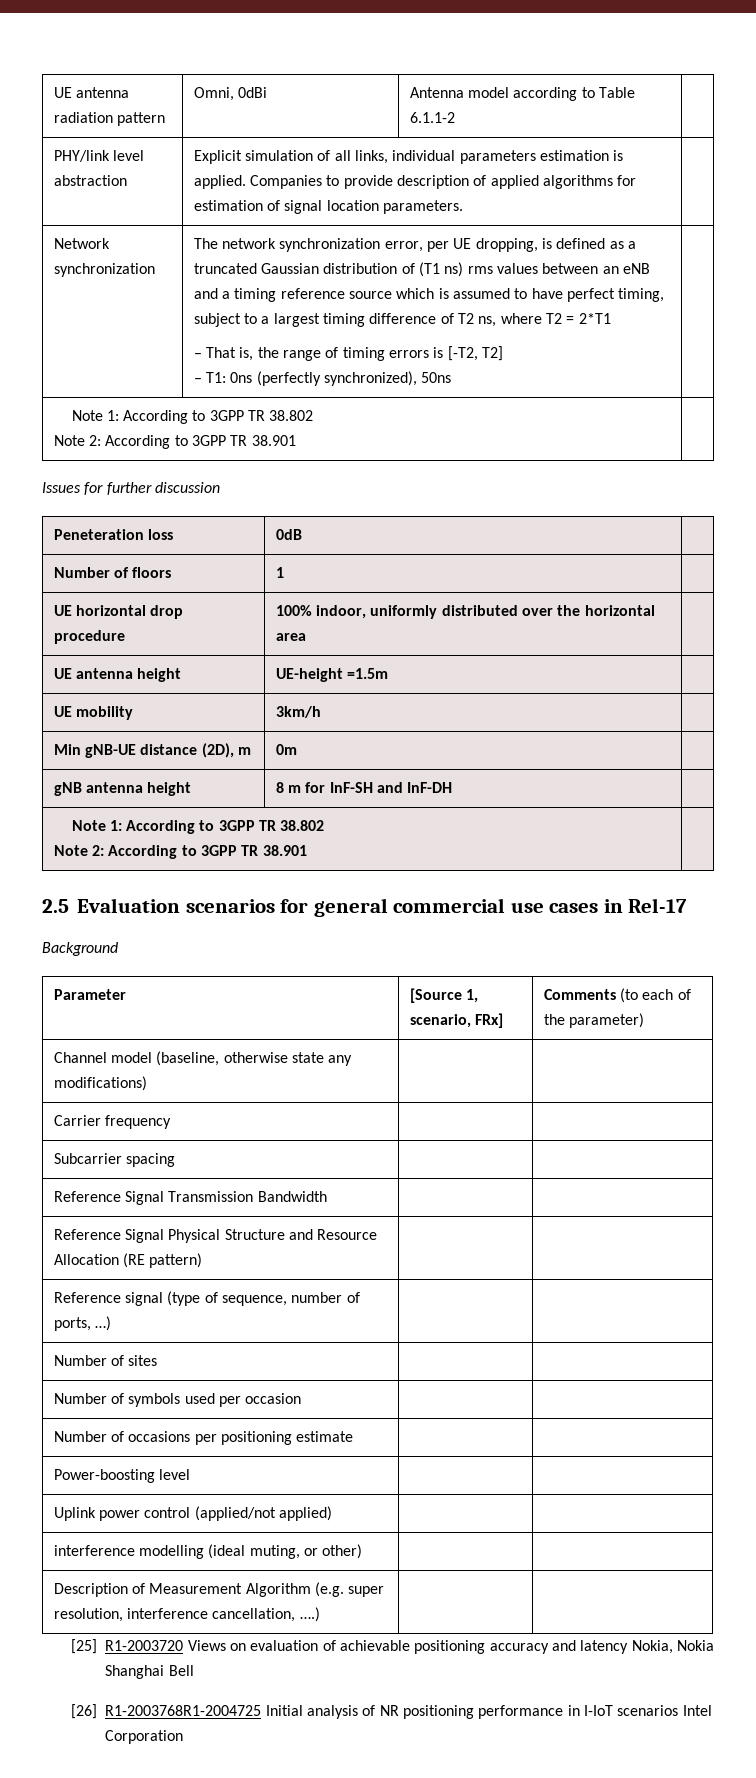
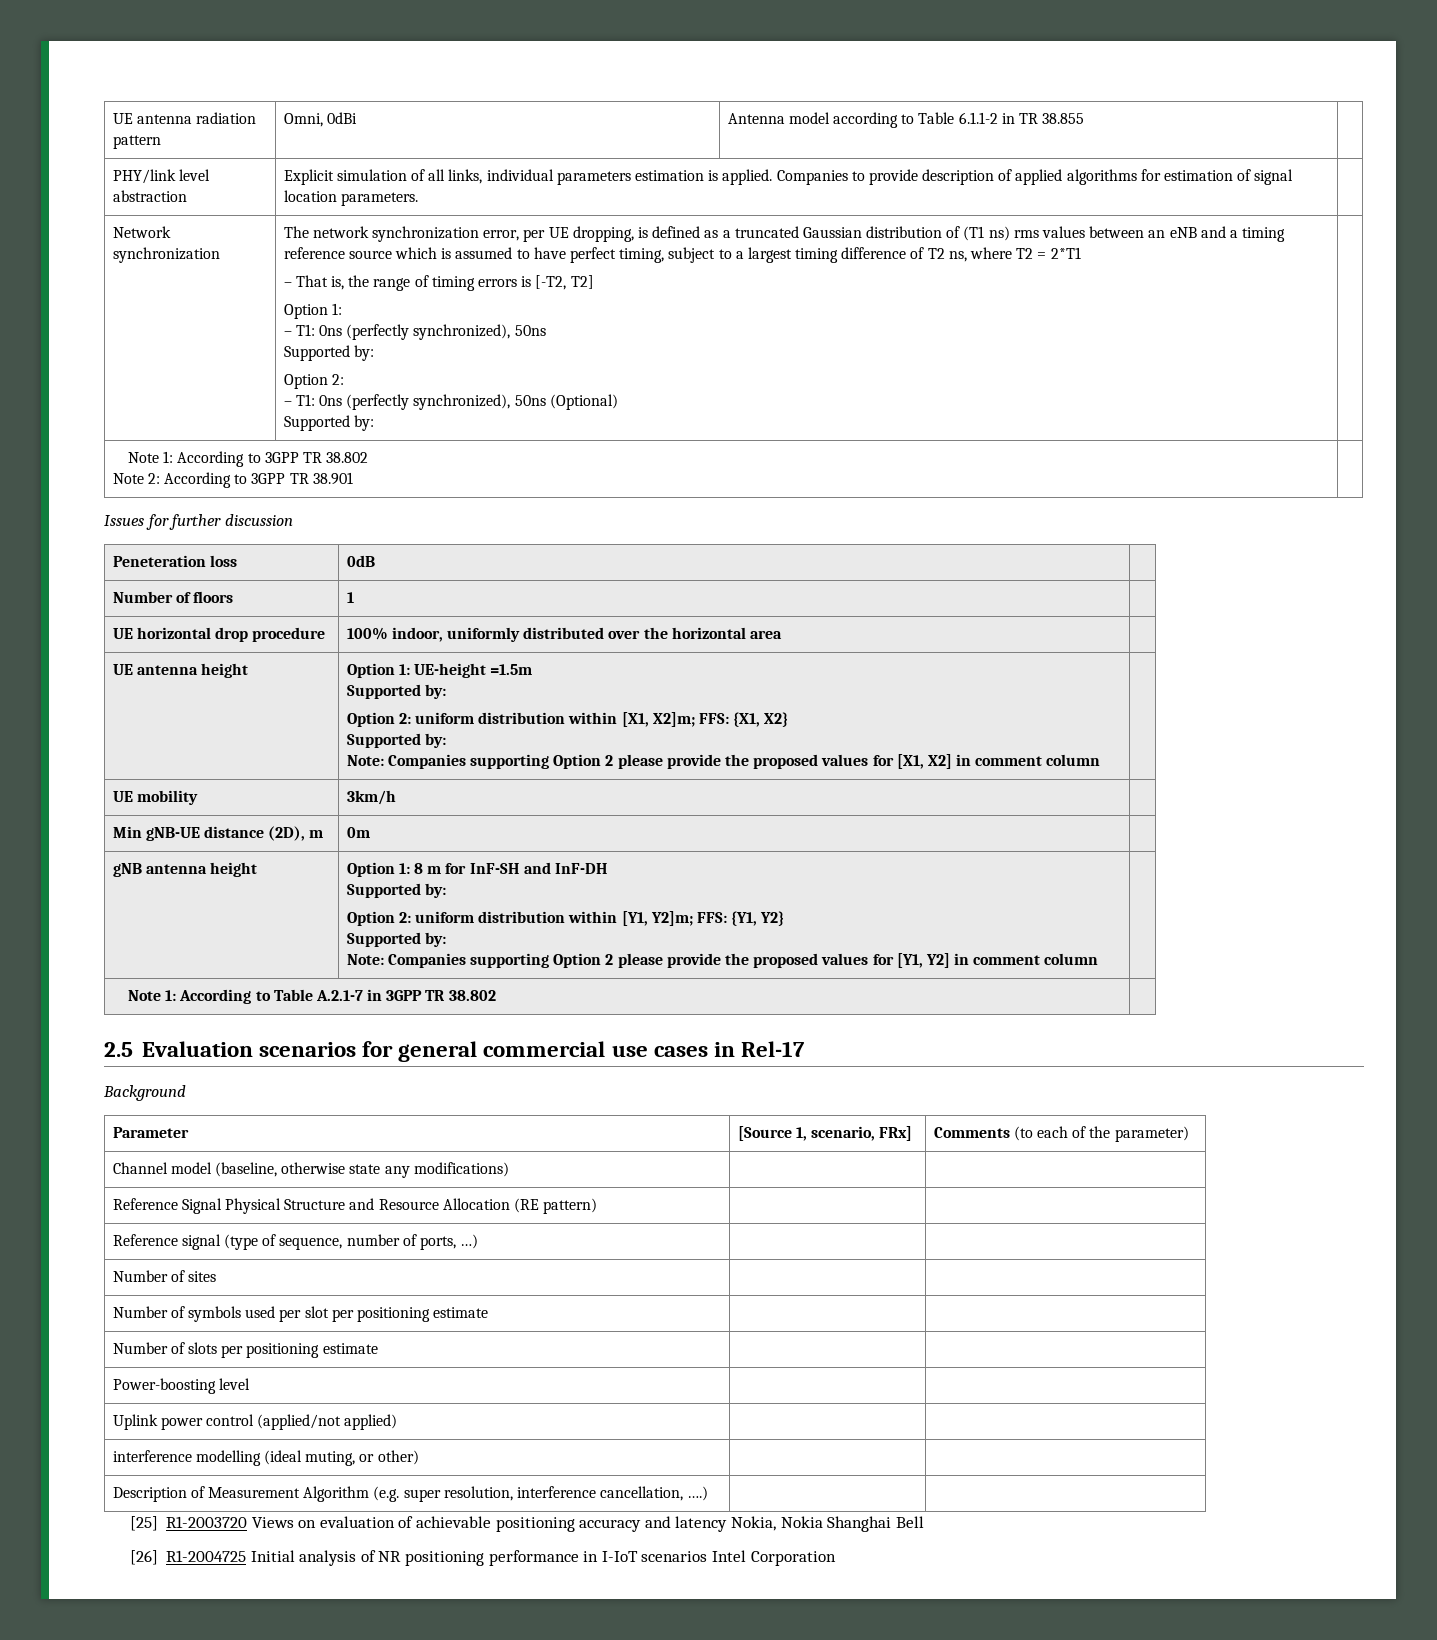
(455, 117) none -> [1001,113,1085,124] in TR 38.855
[193,371,452,386] // – T1: 0ns (perfectly synchronized), 50ns -> [283,303,342,319] [283,324,546,340] [283,345,374,361] [283,374,344,389] [283,394,618,410] [283,415,374,431] // Option 1: // – T1: 0ns (perfectly synchronized), 50ns // Supported by: // Option 2: // – T1: 0ns (perfectly synchronized), 50ns (Optional) // Supported by:
(182, 675) none -> [346,663,410,678] Option 1:
(389, 673) none -> [346,684,446,699] [346,712,789,727] [346,733,446,748] [346,754,1101,769] // Supported by: // Option 2: uniform distribution within [X1, X2]m; FFS: {X1, X2} // Supported by: // Note: Companies supporting Option 2 please provide the proposed values for [X1, X2] in comment column
(192, 789) none -> [346,862,410,877] Option 1:
[71,820,325,834] [53,845,307,859] | // Note 1: According to 3GPP TR 38.802 // Note 2: According to 3GPP TR 38.901 -> [346,883,446,898] [346,911,785,926] [346,932,446,947] [346,953,1099,968] [127,989,496,1004] // Supported by: // Option 2: uniform distribution within [Y1, Y2]m; FFS: {Y1, Y2} // Supported by: // Note: Companies supporting Option 2 please provide the proposed values for [Y1, Y2] in comment column | // Note 1: According to Table A.2.1-7 in 3GPP TR 38.802
[53,1115,172,1129] [53,1153,176,1167] [53,1191,327,1205] // Carrier frequency | | // Subcarrier spacing | | // Reference Signal Transmission Bandwidth | | -> (509, 1169) none
[245,1393,302,1404] [53,1431,191,1442] occasion | | // Number of occasions -> [304,1306,489,1322] [112,1342,218,1354] slot per positioning estimate | | // Number of slots
[105,1705,262,1716] R1-2003768R1-2004725 -> [166,1550,247,1562] R1-2004725

